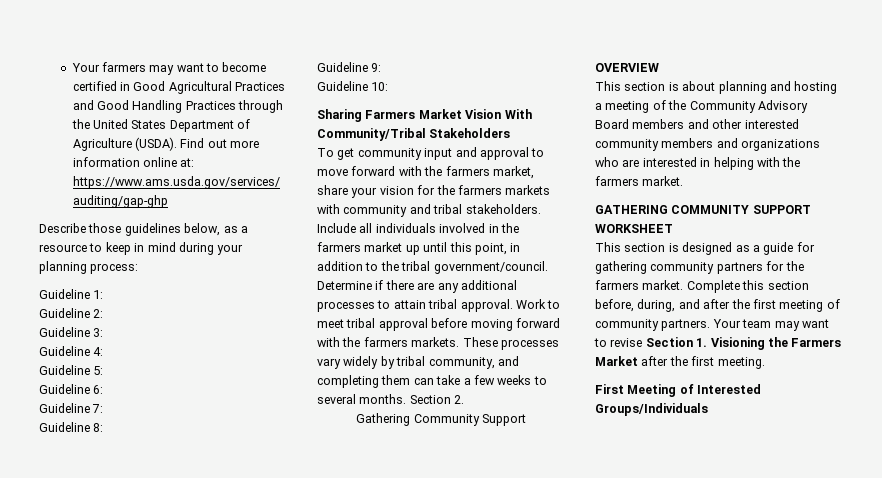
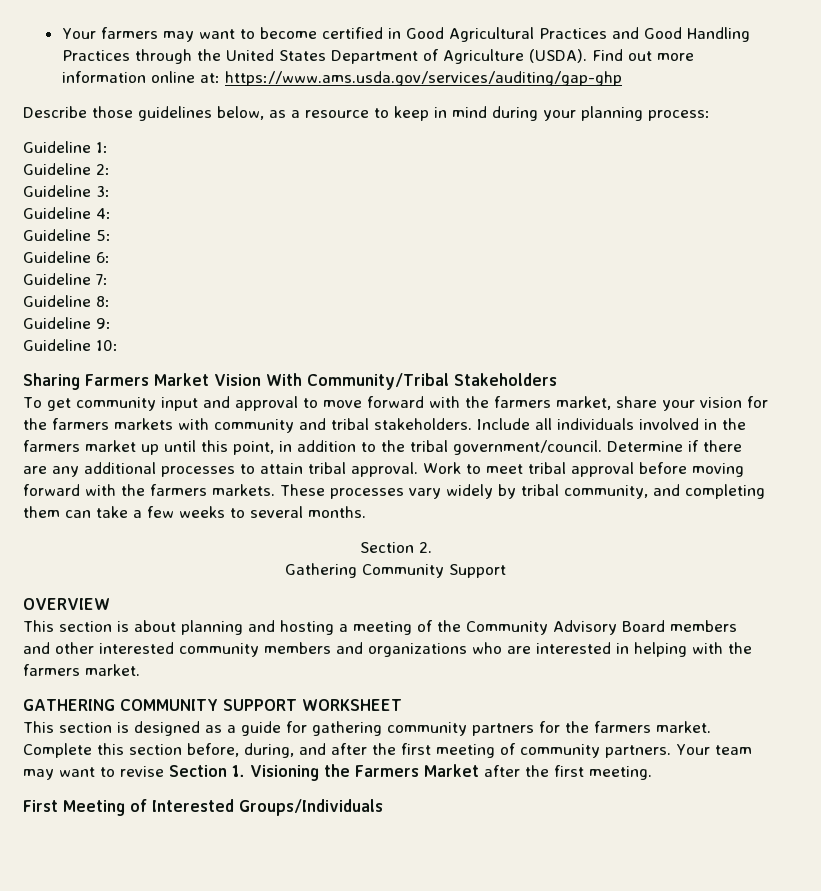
(407, 399) none -> (366, 512) //

